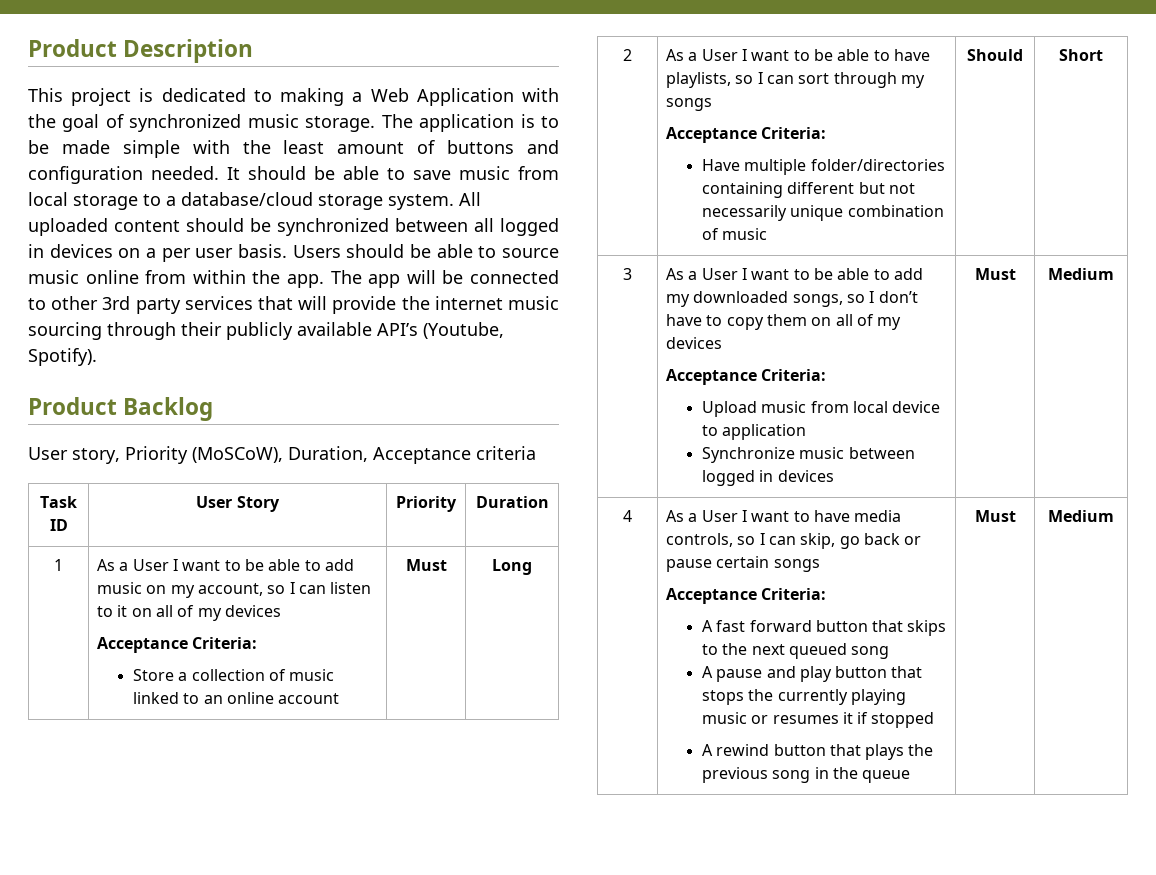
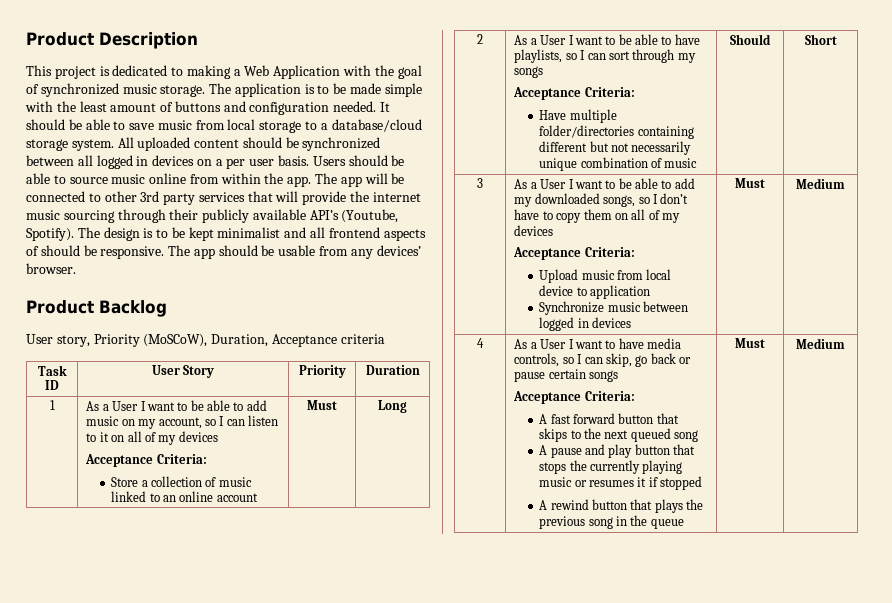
(97, 357) none -> [77,227,426,241] [26,245,421,259] [26,263,76,274] The design is to be kept minimalist and all frontend aspects of should be responsive. The app should be usable from any devices’ browser.

